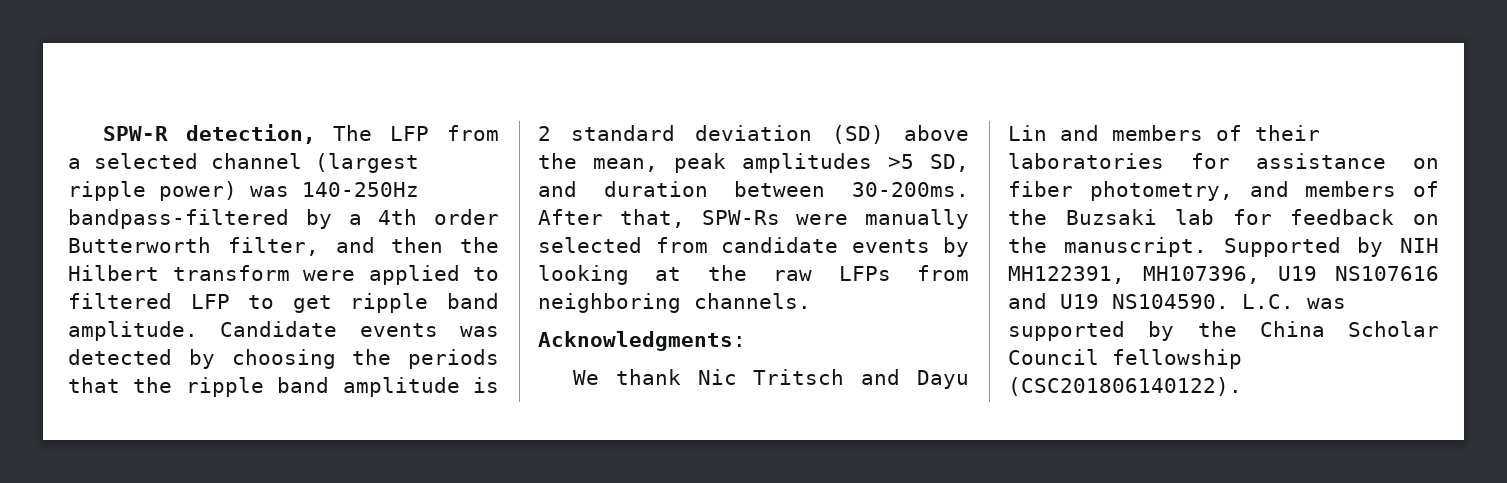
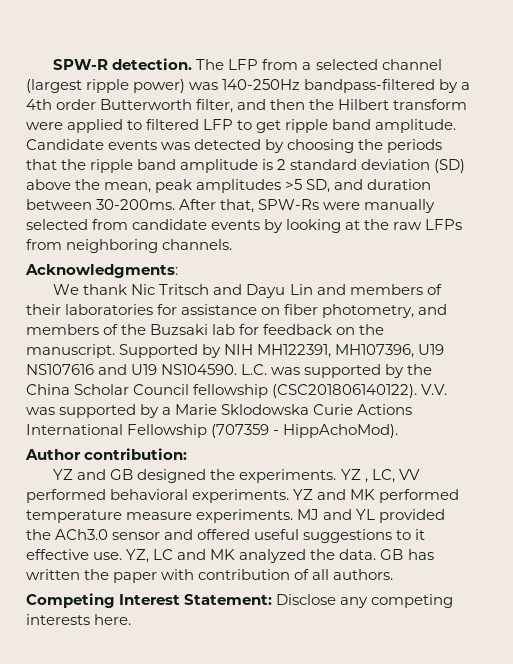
[185,124,316,144] detection, -> [112,58,193,70] detection.
(1242, 386) none -> [421,384,448,395] [26,404,413,418] [26,424,399,438] [25,448,188,460] [53,469,420,483] [26,489,460,503] [26,509,446,523] [26,529,426,543] [26,549,434,563] [26,569,394,583] [26,593,454,608] [26,614,132,625] V.V. was supported by a Marie Sklodowska Curie Actions International Fellowship (707359 - HippAchoMod). // Author contribution: // YZ and GB designed the experiments. YZ , LC, VV performed behavioral experiments. YZ and MK performed temperature measure experiments. MJ and YL provided the ACh3.0 sensor and offered useful suggestions to it effective use. YZ, LC and MK analyzed the data. GB has written the paper with contribution of all authors. // Competing Interest Statement: Disclose any competing interests here.

